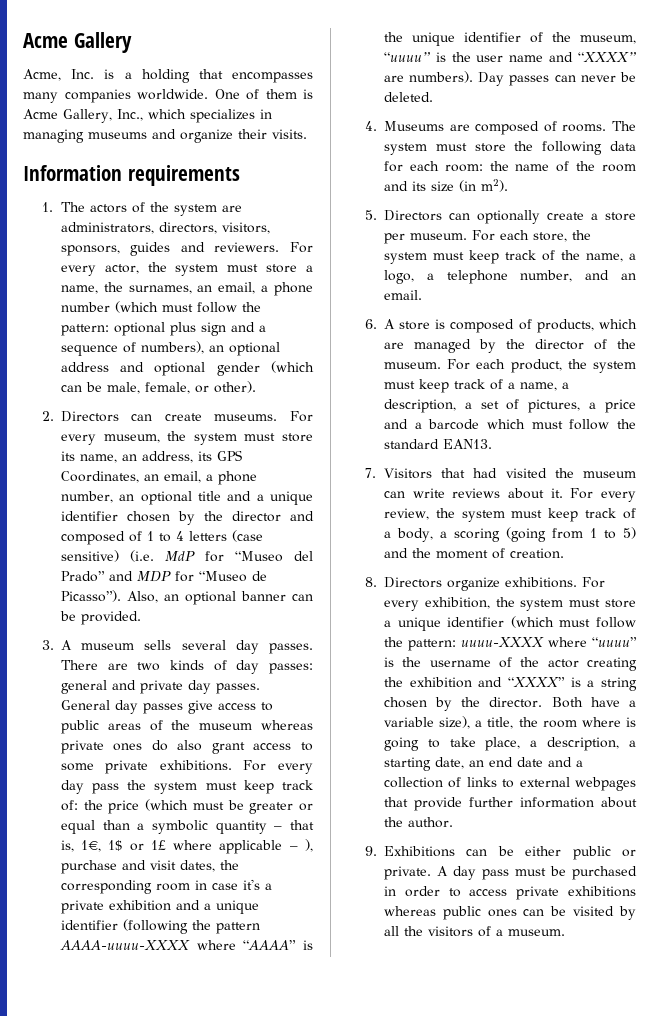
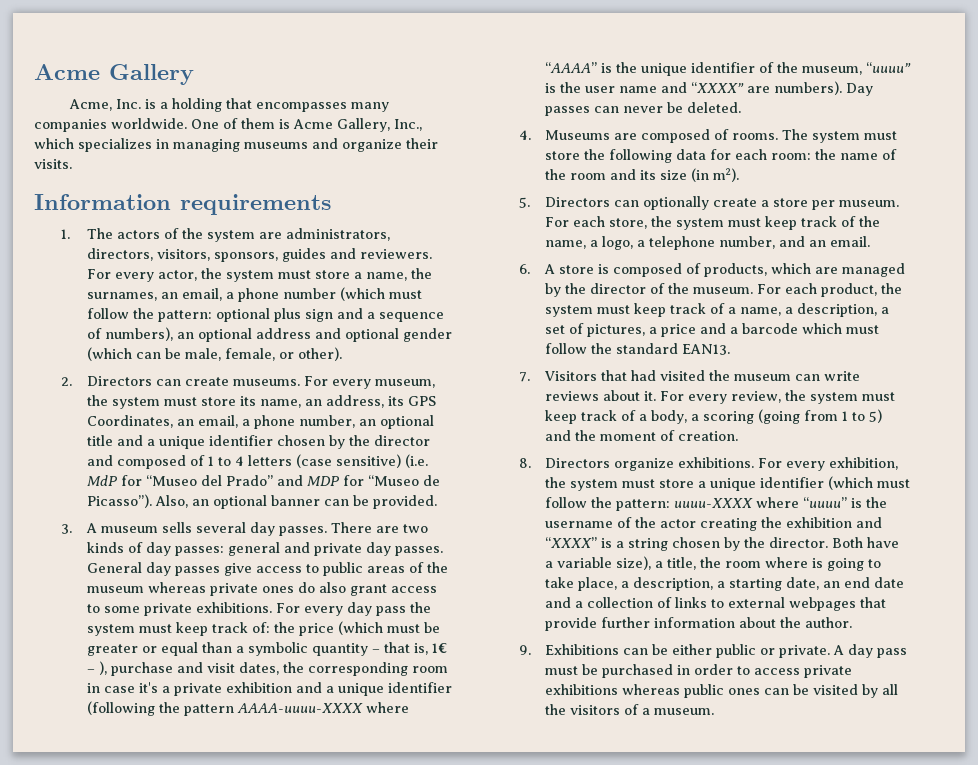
[81,840,283,854] 1€, 1$ or 1£ where applicable -> [432,643,449,653] 1€

